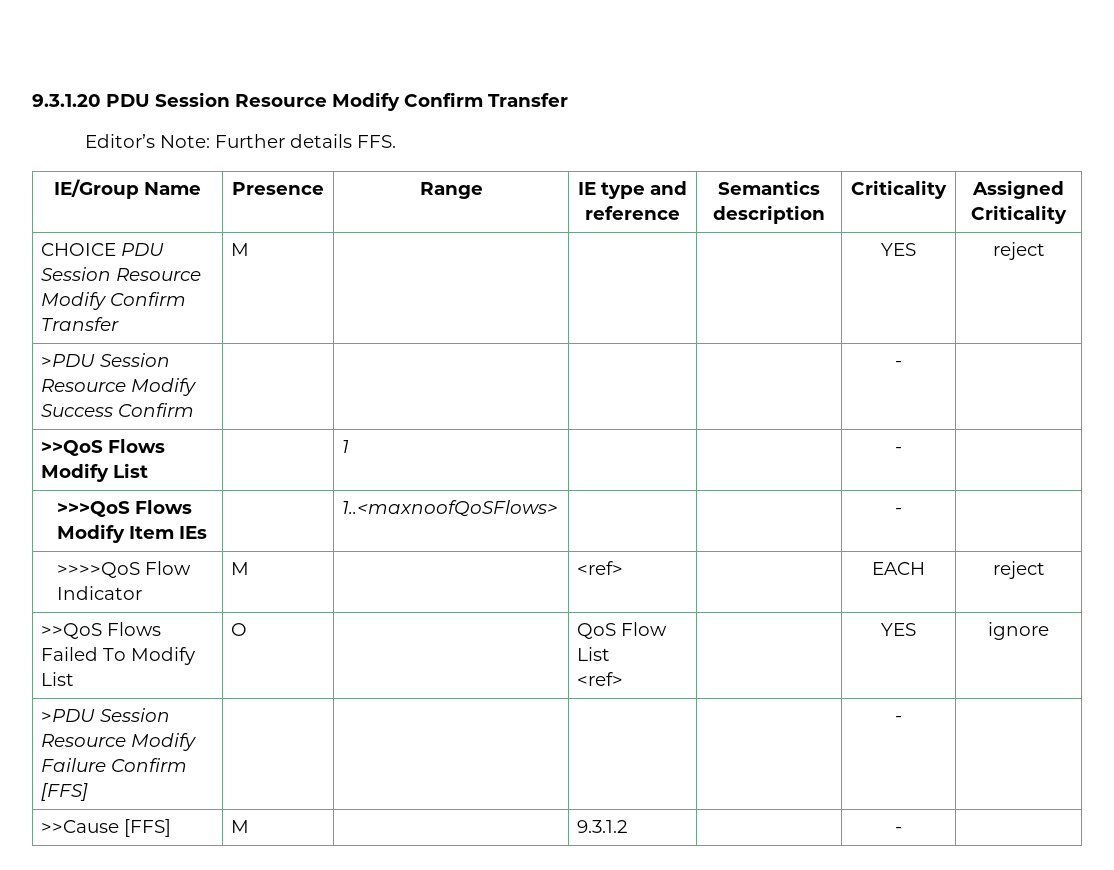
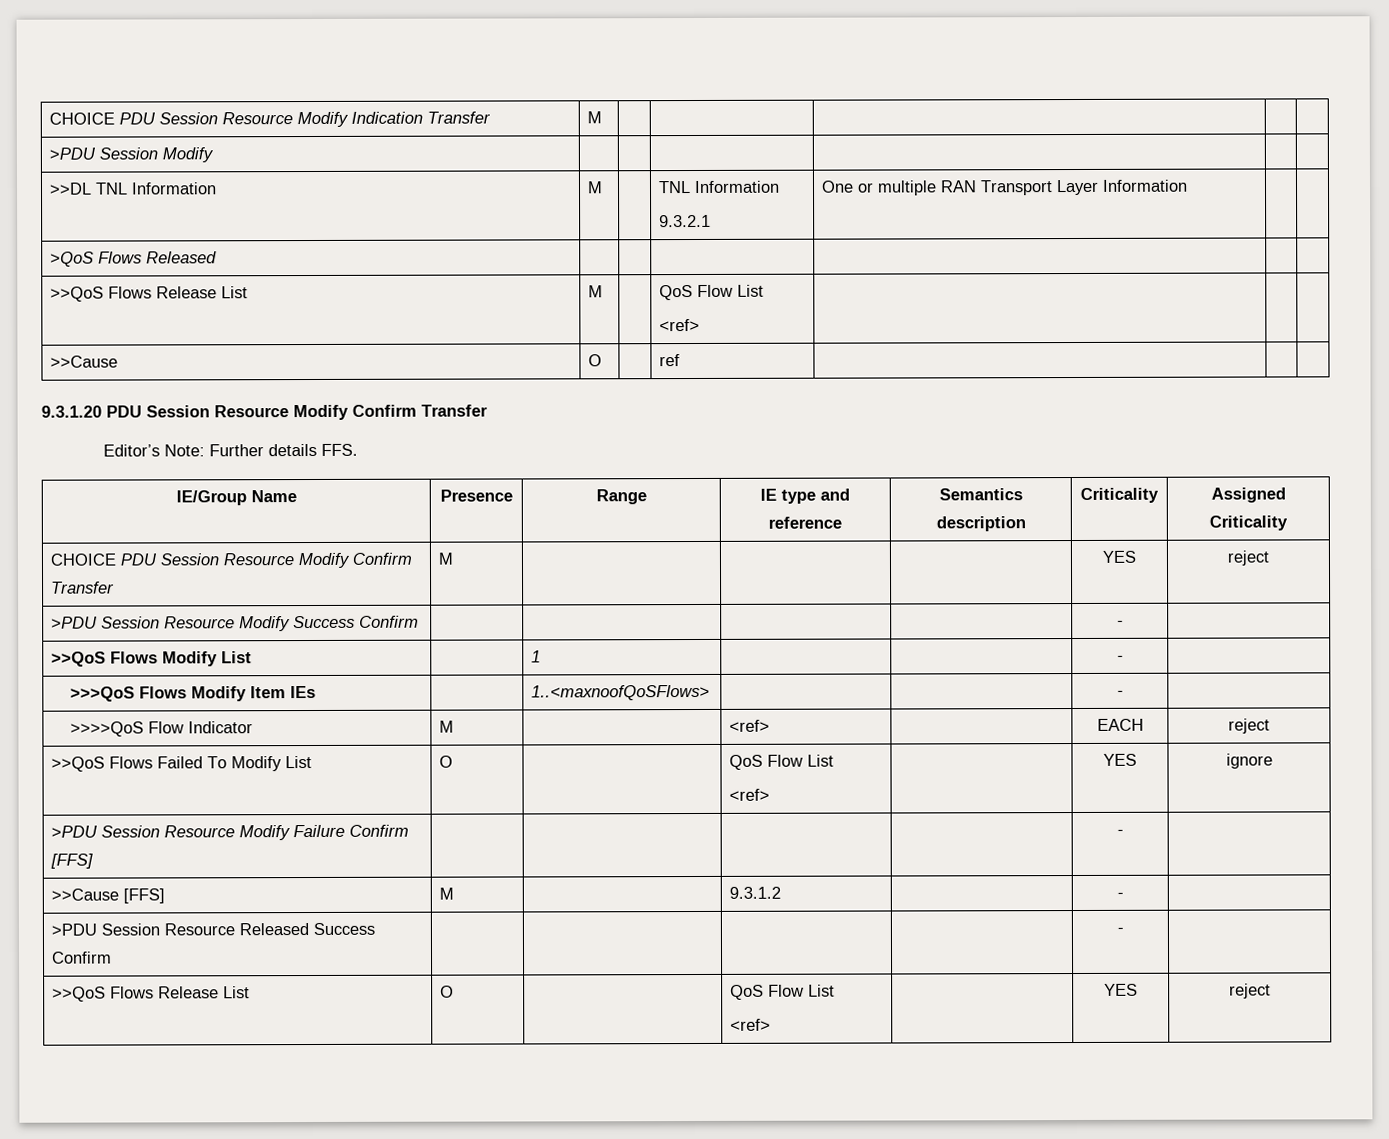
(32, 100) none -> [49,111,492,128] [587,111,603,124] [49,147,215,163] [49,182,218,195] [587,181,604,194] [658,180,781,194] [659,214,712,228] [821,179,1189,196] [50,251,218,267] [50,286,249,302] [588,285,604,298] [659,284,765,301] [659,318,701,332] [50,355,119,368] [588,354,603,367] [659,354,681,367] CHOICE PDU Session Resource Modify Indication Transfer | M | | | | | // >PDU Session Modify | | | | | | // >>DL TNL Information | M | | TNL Information // 9.3.2.1 | One or multiple RAN Transport Layer Information | | // >QoS Flows Released | | | | | | // >>QoS Flows Release List | M | | QoS Flow List // <ref> | | | // >>Cause | O | | ref | | | //
(902, 830) none -> [51,922,376,936] [51,951,113,964] [1116,927,1124,933] [52,986,251,1002] [440,985,455,998] [730,984,836,1000] [730,1018,772,1031] [1104,983,1138,996] [1229,983,1271,999] // >PDU Session Resource Released Success Confirm | | | | | - | // >>QoS Flows Release List | O | | QoS Flow List // <ref> | | YES | reject

